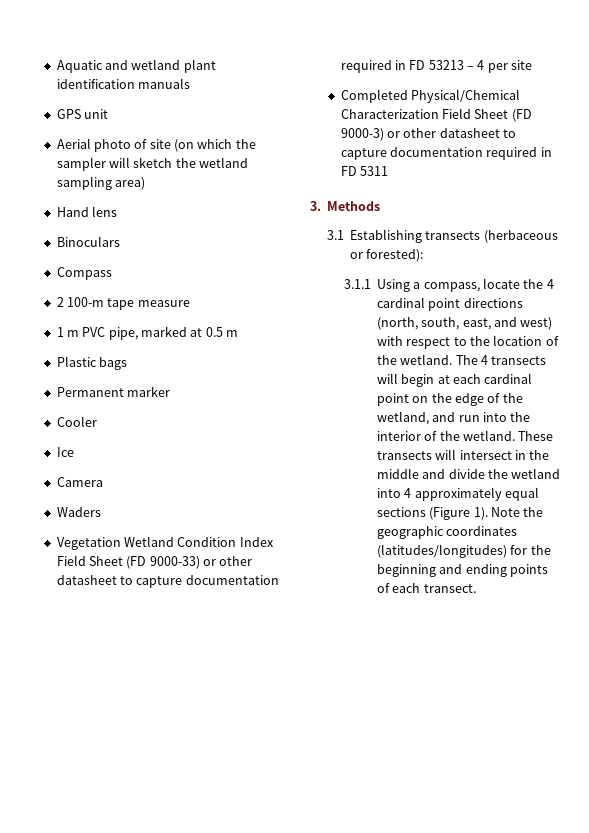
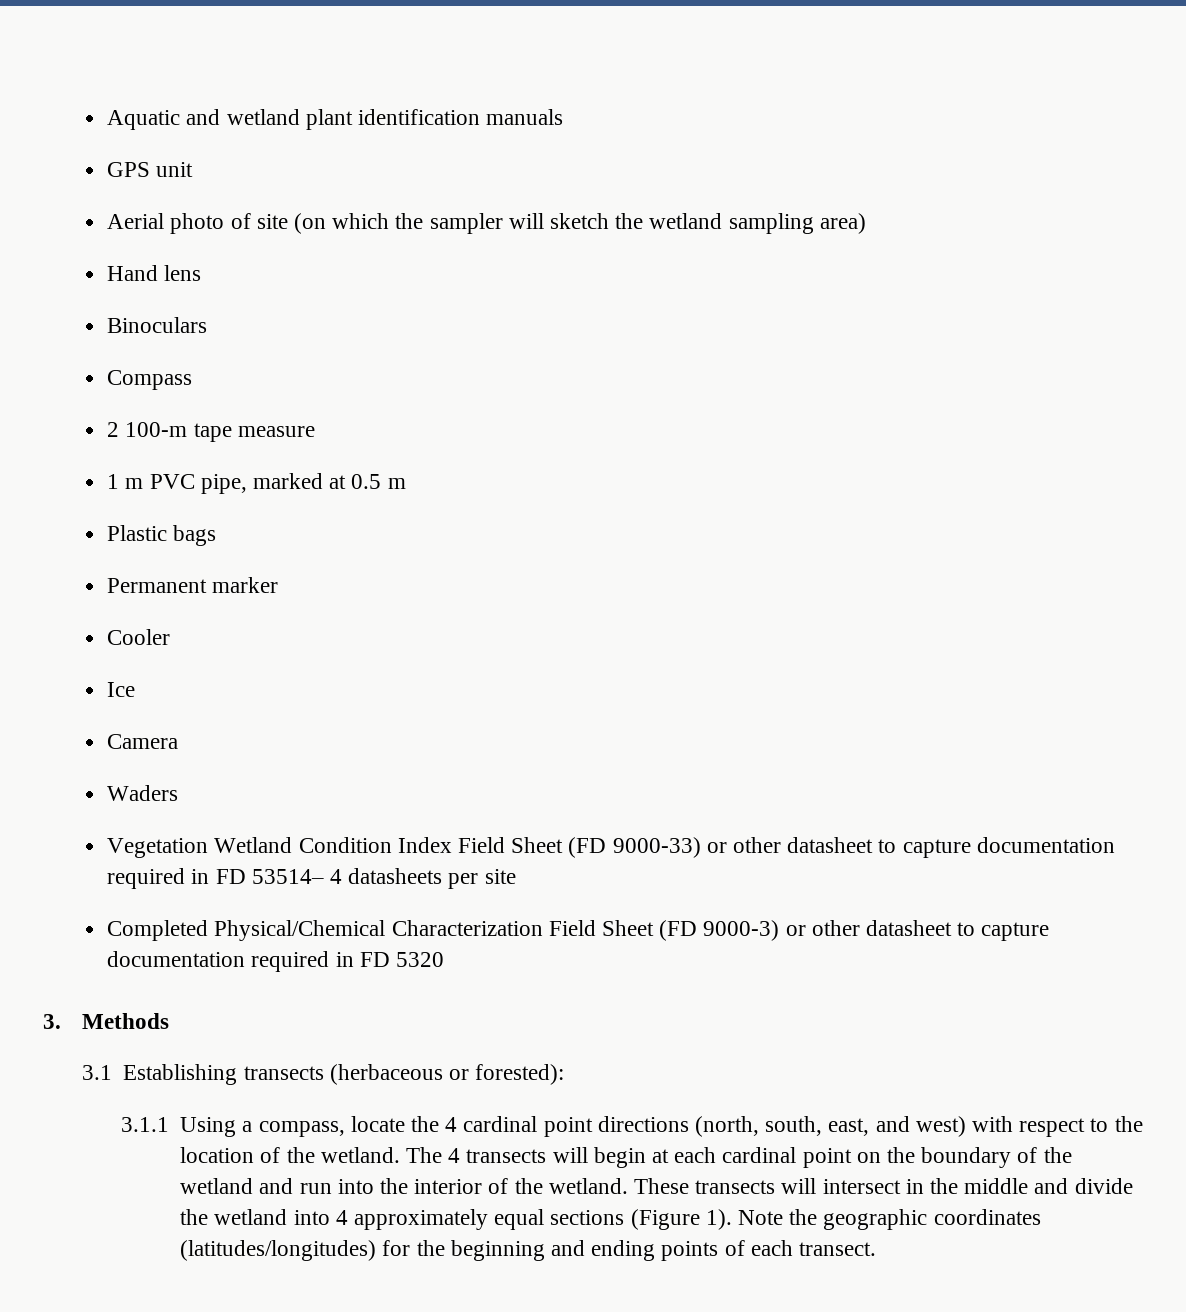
[428,60,485,70] 53213 – 4 -> [251,868,443,884] 53514– 4 datasheets
[359,166,388,176] 5311 -> [395,952,444,967] 5320
[454,393,523,406] [376,411,429,425] edge of the wetland, -> [921,1147,1072,1168] [180,1178,254,1194] boundary of the wetland

